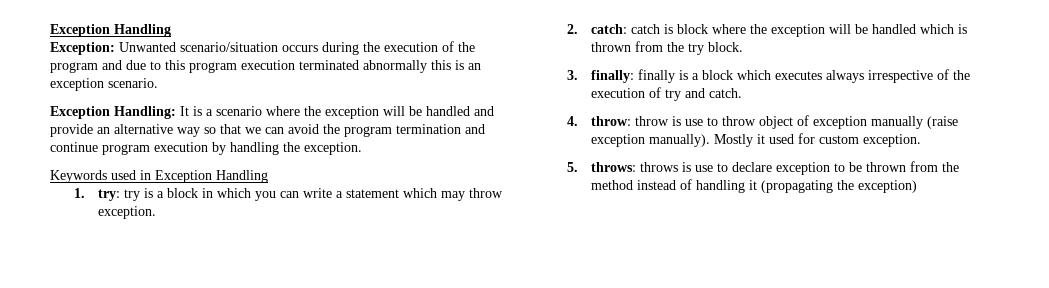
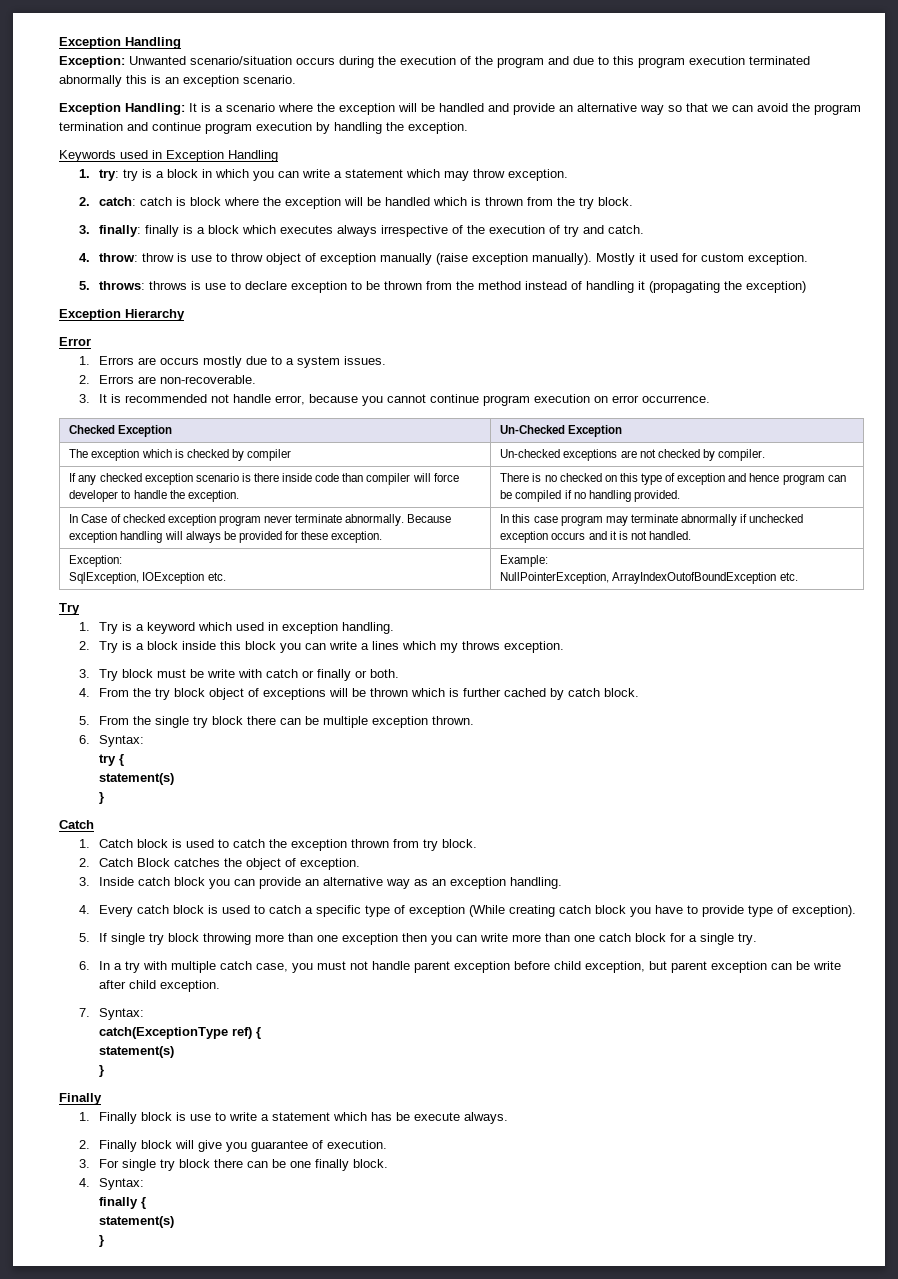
(918, 186) none -> [59,309,185,321] [59,337,91,346] [79,356,387,368] [79,375,257,384] [79,394,711,406] [69,425,173,437] [500,425,623,437] [69,449,291,461] [500,449,765,461] [69,473,459,485] [69,490,239,502] [500,473,846,485] [500,490,680,502] [69,514,452,526] [69,531,383,543] [500,514,804,526] [500,531,691,543] [69,555,123,567] [69,572,226,584] [500,555,549,567] [500,572,798,584] [59,603,80,615] [79,622,395,634] [79,641,565,653] [79,669,400,681] [79,688,640,700] [79,716,475,728] [79,735,145,747] [99,754,125,766] [99,773,175,785] [99,792,105,804] [59,820,94,829] [79,839,478,851] [79,858,361,870] [79,877,563,889] [79,905,857,917] [79,933,758,945] [79,961,842,973] [99,980,221,992] [79,1008,145,1020] [99,1027,262,1039] [99,1046,175,1058] [99,1065,105,1077] [59,1093,102,1105] [79,1112,509,1124] [79,1140,388,1152] [79,1159,389,1171] [79,1178,145,1190] [99,1197,147,1209] [99,1216,175,1228] [99,1235,105,1247] // Exception Hierarchy // Error // 1. Errors are occurs mostly due to a system issues. // 2. Errors are non-recoverable. // 3. It is recommended not handle error, because you cannot continue program execution on error occurrence. // Checked Exception | Un-Checked Exception // The exception which is checked by compiler | Un-checked exceptions are not checked by compiler. // If any checked exception scenario is there inside code than compiler will force developer to handle the exception. | There is no checked on this type of exception and hence program can be compiled if no handling provided. // In Case of checked exception program never terminate abnormally. Because exception handling will always be provided for these exception. | In this case program may terminate abnormally if unchecked exception occurs and it is not handled. // Exception: // SqlException, IOException etc. | Example: // NullPointerException, ArrayIndexOutofBoundException etc. // Try // 1. Try is a keyword which used in exception handling. // 2. Try is a block inside this block you can write a lines which my throws exception. // 3. Try block must be write with catch or finally or both. // 4. From the try block object of exceptions will be thrown which is further cached by catch block. // 5. From the single try block there can be multiple exception thrown. // 6. Syntax: // try { // statement(s) // } // Catch // 1. Catch block is used to catch the exception thrown from try block. // 2. Catch Block catches the object of exception. // 3. Inside catch block you can provide an alternative way as an exception handling. // 4. Every catch block is used to catch a specific type of exception (While creating catch block you have to provide type of exception). // 5. If single try block throwing more than one exception then you can write more than one catch block for a single try. // 6. In a try with multiple catch case, you must not handle parent exception before child exception, but parent exception can be write after child exception. // 7. Syntax: // catch(ExceptionType ref) { // statement(s) // } // Finally // 1. Finally block is use to write a statement which has be execute always. // 2. Finally block will give you guarantee of execution. // 3. For single try block there can be one finally block. // 4. Syntax: // finally { // statement(s) // }

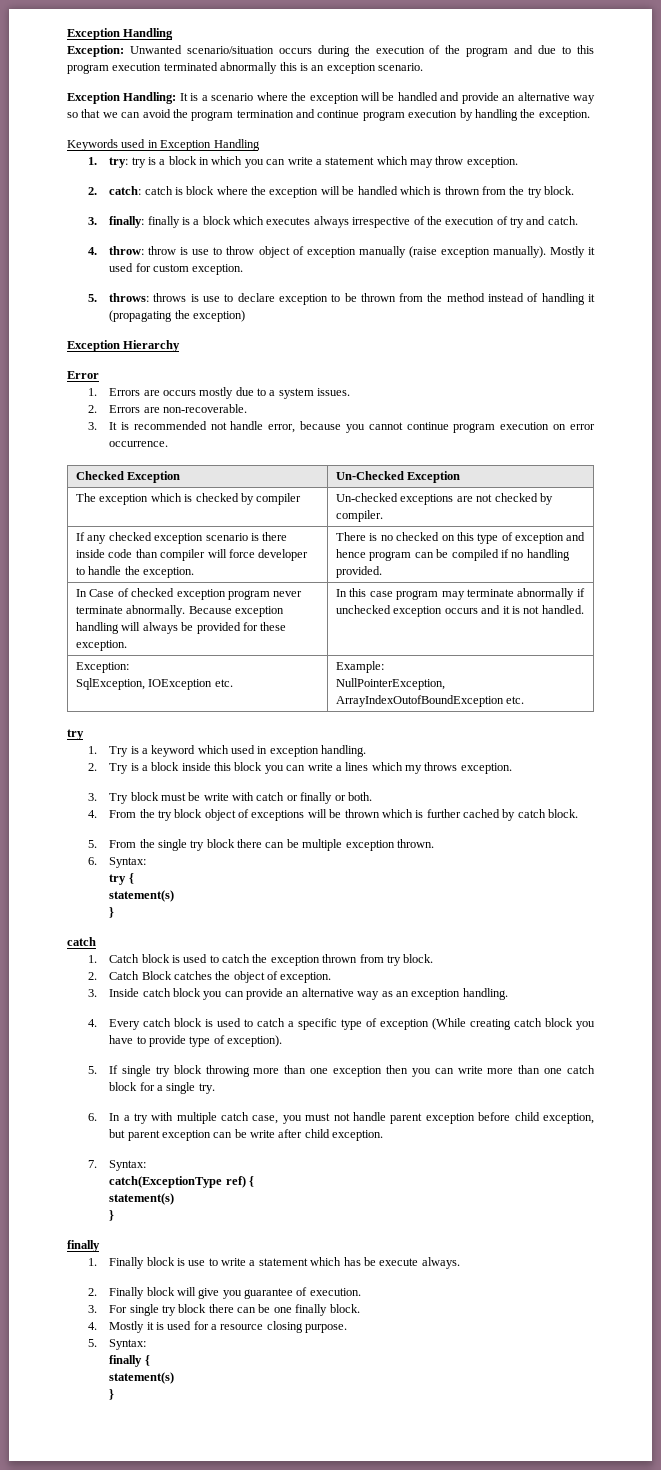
[59,603,80,615] Try -> [67,729,84,740] try
[59,820,94,829] Catch -> [67,937,96,946] catch
[59,1093,102,1105] Finally -> [67,1240,100,1252] finally
(91, 1182) none -> [109,1321,348,1333] [88,1339,98,1347] Mostly it is used for a resource closing purpose. // 5.

